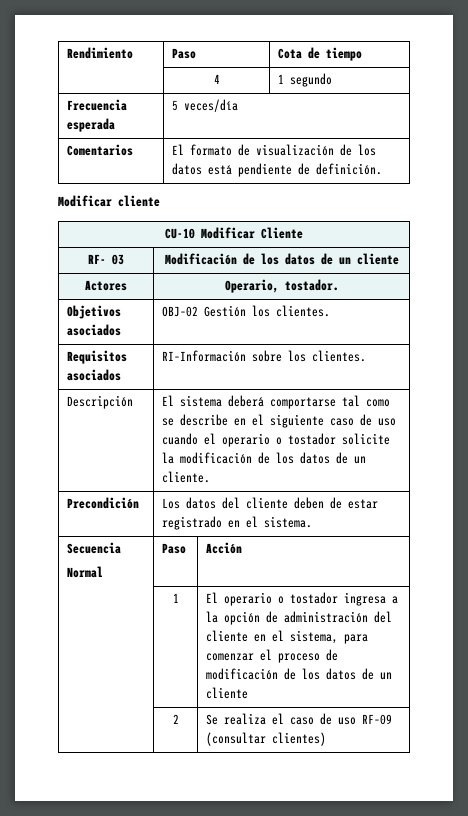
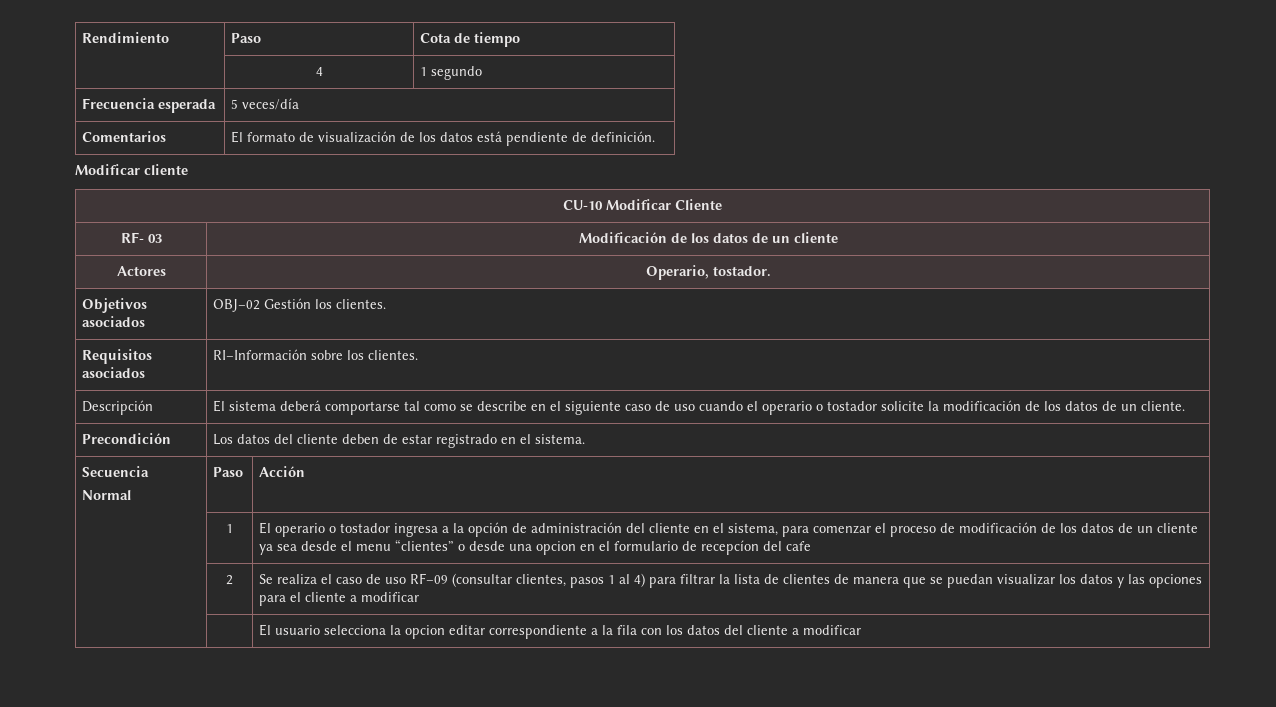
(249, 693) none -> [259,539,812,555] ya sea desde el menu “clientes” o desde una opcion en el formulario de recepcíon del cafe
[272,732,327,746] clientes) -> [516,573,1203,588] [259,592,420,606] [259,624,862,639] clientes, pasos 1 al 4) para filtrar la lista de clientes de manera que se puedan visualizar los datos y las opciones para el cliente a modificar // | | El usuario selecciona la opcion editar correspondiente a la fila con los datos del cliente a modificar

